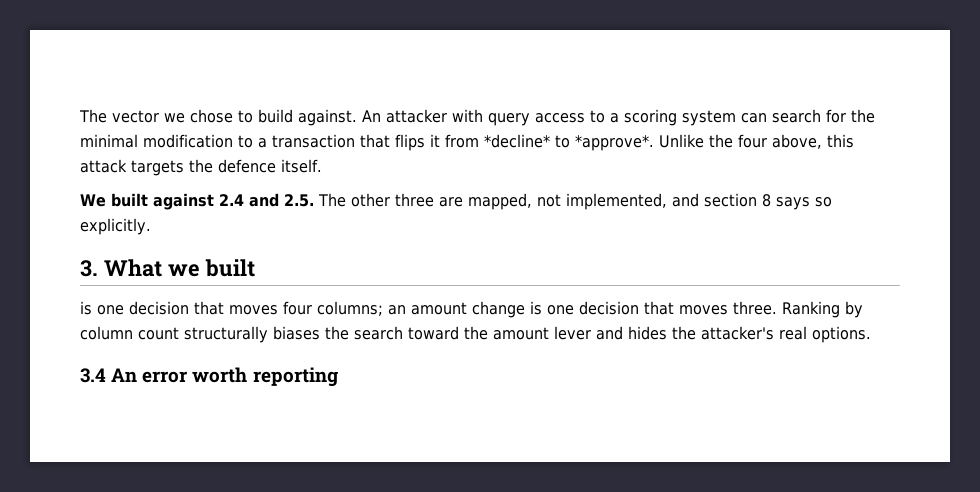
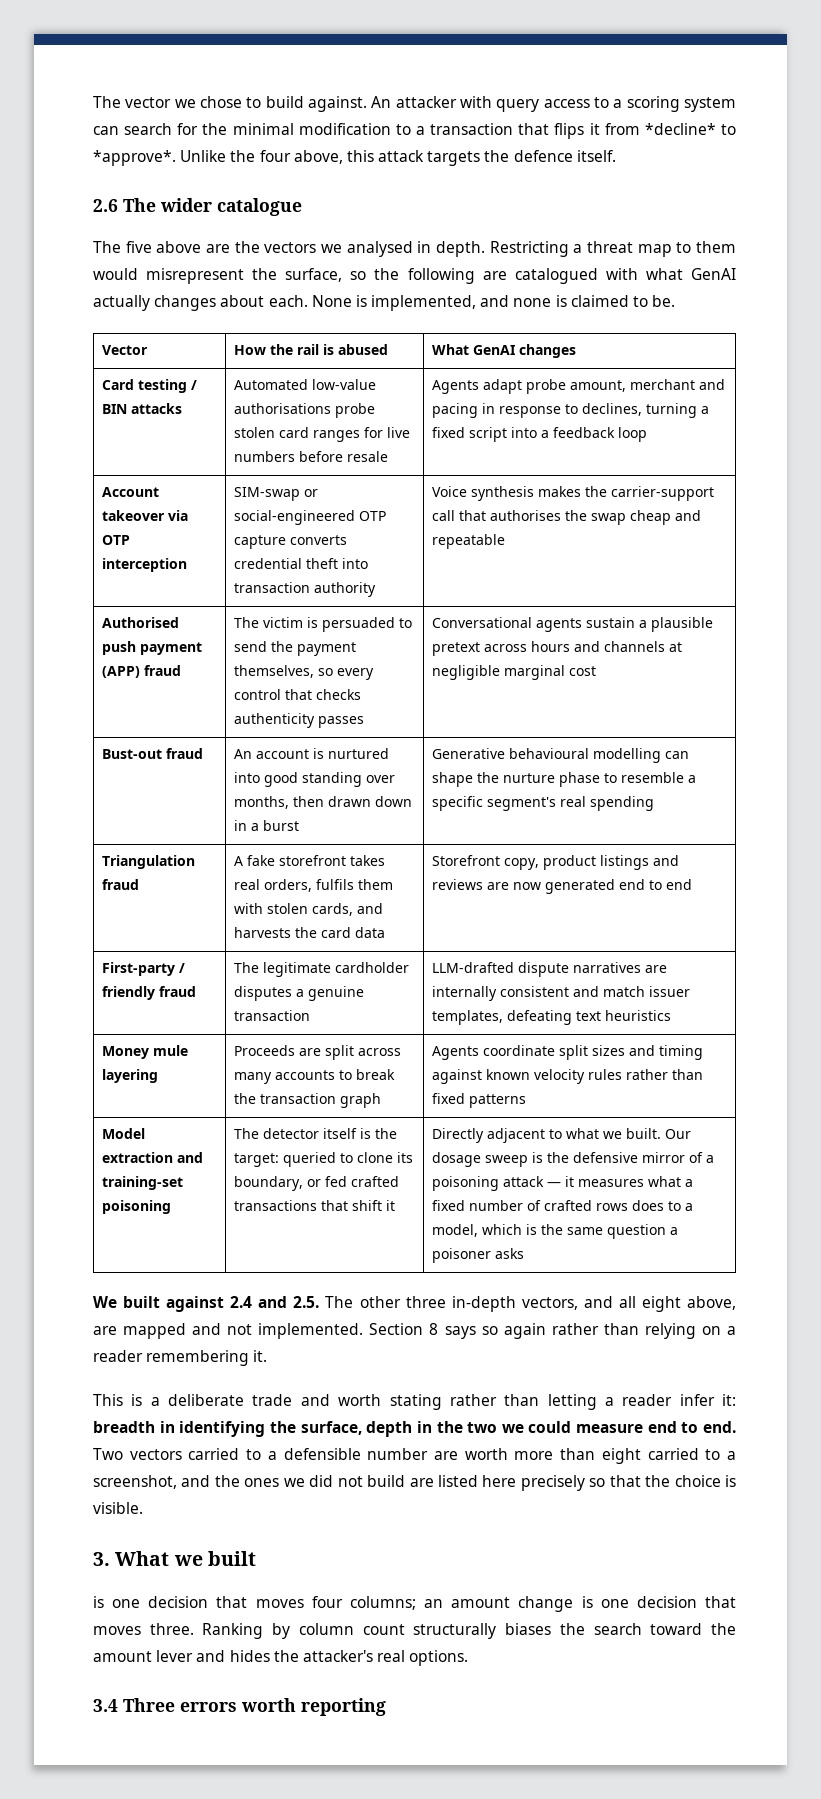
(322, 166) none -> [93,198,302,216] [93,241,736,257] [93,268,736,284] [93,295,676,311] [102,345,149,355] [234,344,389,355] [432,344,577,358] [102,379,198,393] [102,403,183,414] [234,379,377,390] [234,403,376,418] [234,427,411,442] [234,451,389,462] [432,379,726,394] [432,403,710,418] [432,427,648,442] [102,487,160,497] [102,510,189,521] [102,535,131,545] [102,558,188,572] [234,487,319,501] [234,510,387,525] [234,535,348,549] [234,558,369,569] [234,582,377,597] [432,486,715,501] [432,510,702,525] [432,534,506,549] [102,617,180,628] [102,641,203,655] [102,665,182,678] [234,617,413,632] [234,641,357,656] [234,665,375,680] [234,689,362,700] [234,713,365,728] [432,617,714,632] [432,641,683,656] [432,665,597,680] [102,748,204,759] [234,748,390,759] [234,772,396,787] [234,796,413,809] [234,820,300,831] [432,748,690,763] [432,772,697,787] [432,796,655,811] [102,855,196,869] [102,879,140,890] [234,855,386,866] [234,879,394,892] [234,903,384,916] [234,927,386,938] [432,855,680,870] [432,879,693,894] [102,962,186,976] [102,986,197,1000] [234,962,410,977] [234,986,365,1001] [234,1010,311,1021] [432,962,668,977] [432,986,691,1001] [432,1010,672,1025] [102,1045,189,1059] [102,1069,159,1083] [234,1045,402,1060] [234,1069,396,1084] [234,1093,382,1108] [432,1045,704,1060] [432,1069,704,1084] [432,1093,527,1108] [102,1128,146,1139] [102,1152,204,1163] [102,1176,184,1190] [102,1200,172,1214] [234,1128,398,1139] [234,1152,414,1167] [234,1176,400,1191] [234,1200,396,1211] [432,1128,692,1143] [432,1152,715,1167] [432,1176,694,1191] [432,1200,694,1211] [432,1224,679,1239] [432,1248,525,1263] // 2.6 The wider catalogue // The five above are the vectors we analysed in depth. Restricting a threat map to them would misrepresent the surface, so the following are catalogued with what GenAI actually changes about each. None is implemented, and none is claimed to be. // Vector | How the rail is abused | What GenAI changes // Card testing / BIN attacks | Automated low-value authorisations probe stolen card ranges for live numbers before resale | Agents adapt probe amount, merchant and pacing in response to declines, turning a fixed script into a feedback loop // Account takeover via OTP interception | SIM-swap or social-engineered OTP capture converts credential theft into transaction authority | Voice synthesis makes the carrier-support call that authorises the swap cheap and repeatable // Authorised push payment (APP) fraud | The victim is persuaded to send the payment themselves, so every control that checks authenticity passes | Conversational agents sustain a plausible pretext across hours and channels at negligible marginal cost // Bust-out fraud | An account is nurtured into good standing over months, then drawn down in a burst | Generative behavioural modelling can shape the nurture phase to resemble a specific segment's real spending // Triangulation fraud | A fake storefront takes real orders, fulfils them with stolen cards, and harvests the card data | Storefront copy, product listings and reviews are now generated end to end // First-party / friendly fraud | The legitimate cardholder disputes a genuine transaction | LLM-drafted dispute narratives are internally consistent and match issuer templates, defeating text heuristics // Money mule layering | Proceeds are split across many accounts to break the transaction graph | Agents coordinate split sizes and timing against known velocity rules rather than fixed patterns // Model extraction and training-set poisoning | The detector itself is the target: queried to clone its boundary, or fed crafted transactions that shift it | Directly adjacent to what we built. Our dosage sweep is the defensive mirror of a poisoning attack — it measures what a fixed number of crafted rows does to a model, which is the same question a poisoner asks
[439,193,832,210] [80,218,151,235] are mapped, not implemented, and section 8 says so explicitly. -> [451,1296,736,1312] [93,1323,736,1339] [93,1350,268,1366] [93,1394,736,1410] [93,1421,736,1437] [93,1448,736,1464] [93,1475,736,1491] [93,1502,143,1514] in-depth vectors, and all eight above, are mapped and not implemented. Section 8 says so again rather than relying on a reader remembering it. // This is a deliberate trade and worth stating rather than letting a reader infer it: breadth in identifying the surface, depth in the two we could measure end to end. Two vectors carried to a defensible number are worth more than eight carried to a screenshot, and the ones we did not build are listed here precisely so that the choice is visible.
[111,368,188,383] An error -> [123,1698,237,1712] Three errors

